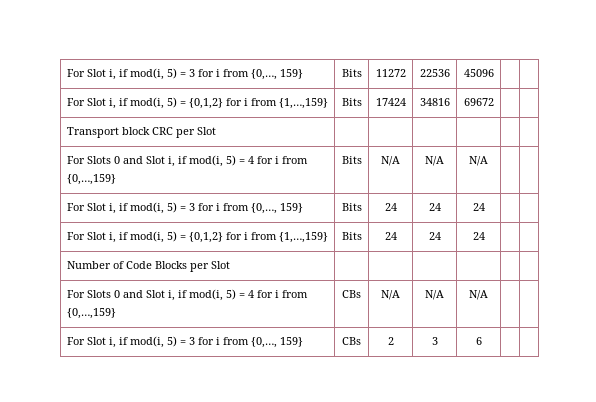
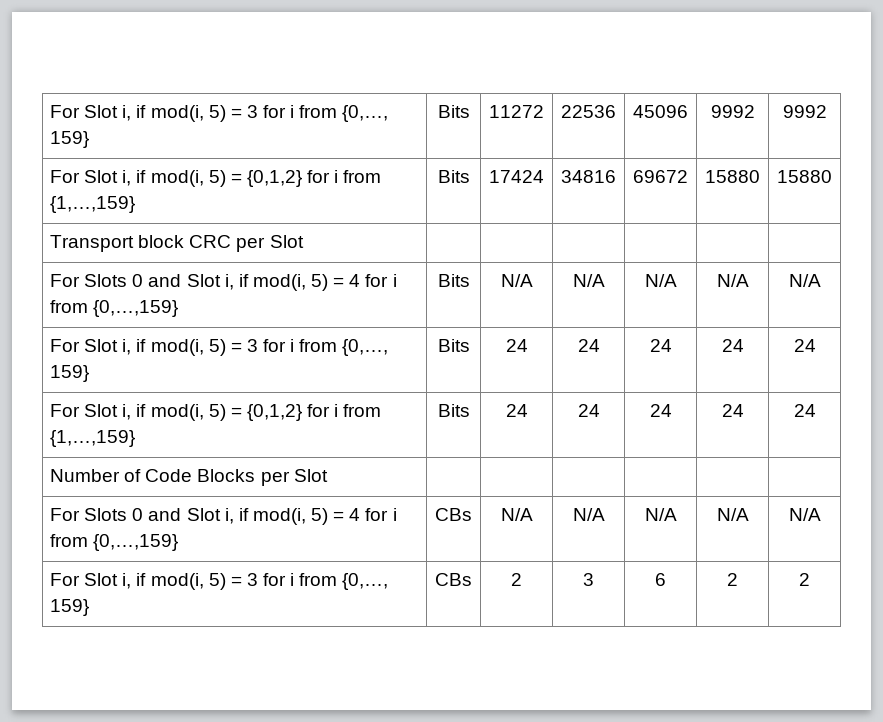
(494, 73) | -> [710,105,755,118] [782,105,827,118] 9992 | 9992
(494, 102) | -> [705,170,760,183] [777,170,832,183] 15880 | 15880
(488, 161) | -> [716,274,749,287] [788,274,821,287] N/A | N/A
(485, 207) | -> [721,339,744,352] [793,339,816,352] 24 | 24
(485, 236) | -> [721,404,744,417] [793,404,816,417] 24 | 24
(488, 295) | -> [716,508,749,521] [788,508,821,521] N/A | N/A
(482, 341) | -> [727,573,738,586] [799,573,810,586] 2 | 2

